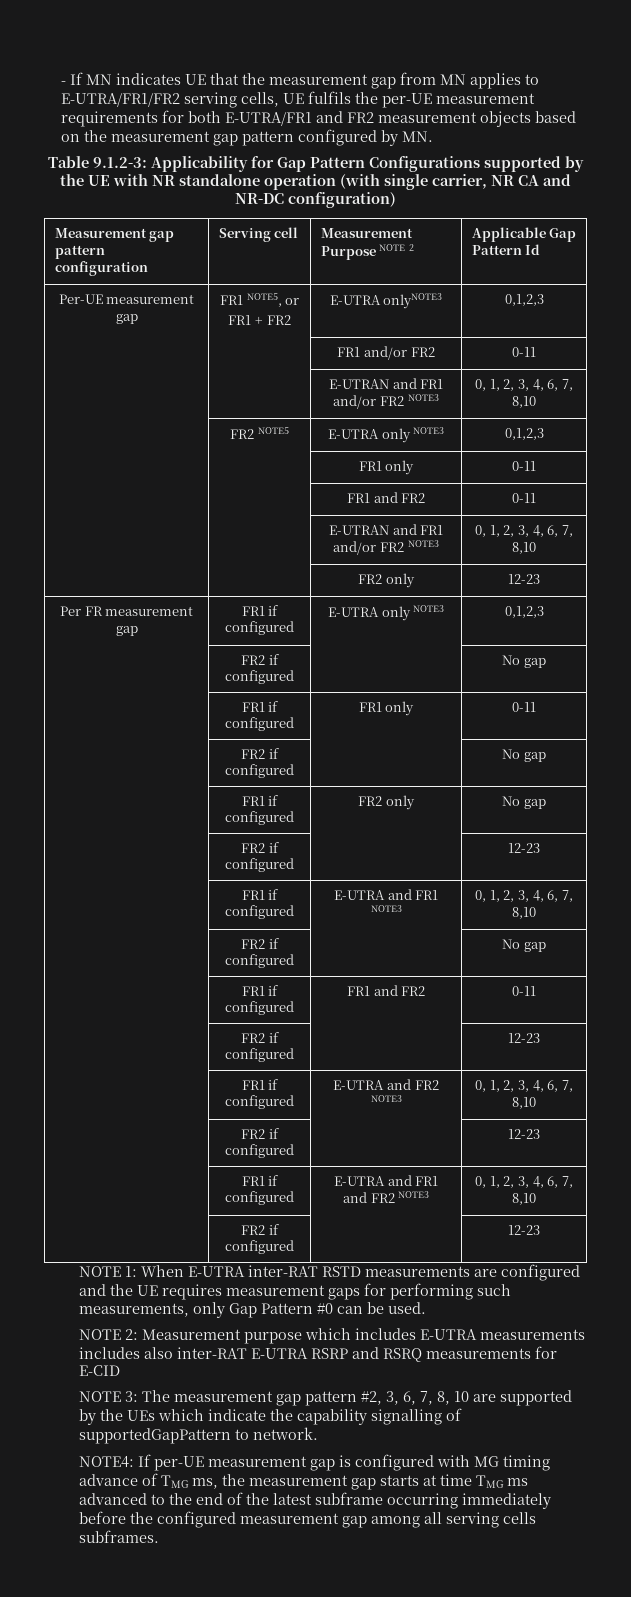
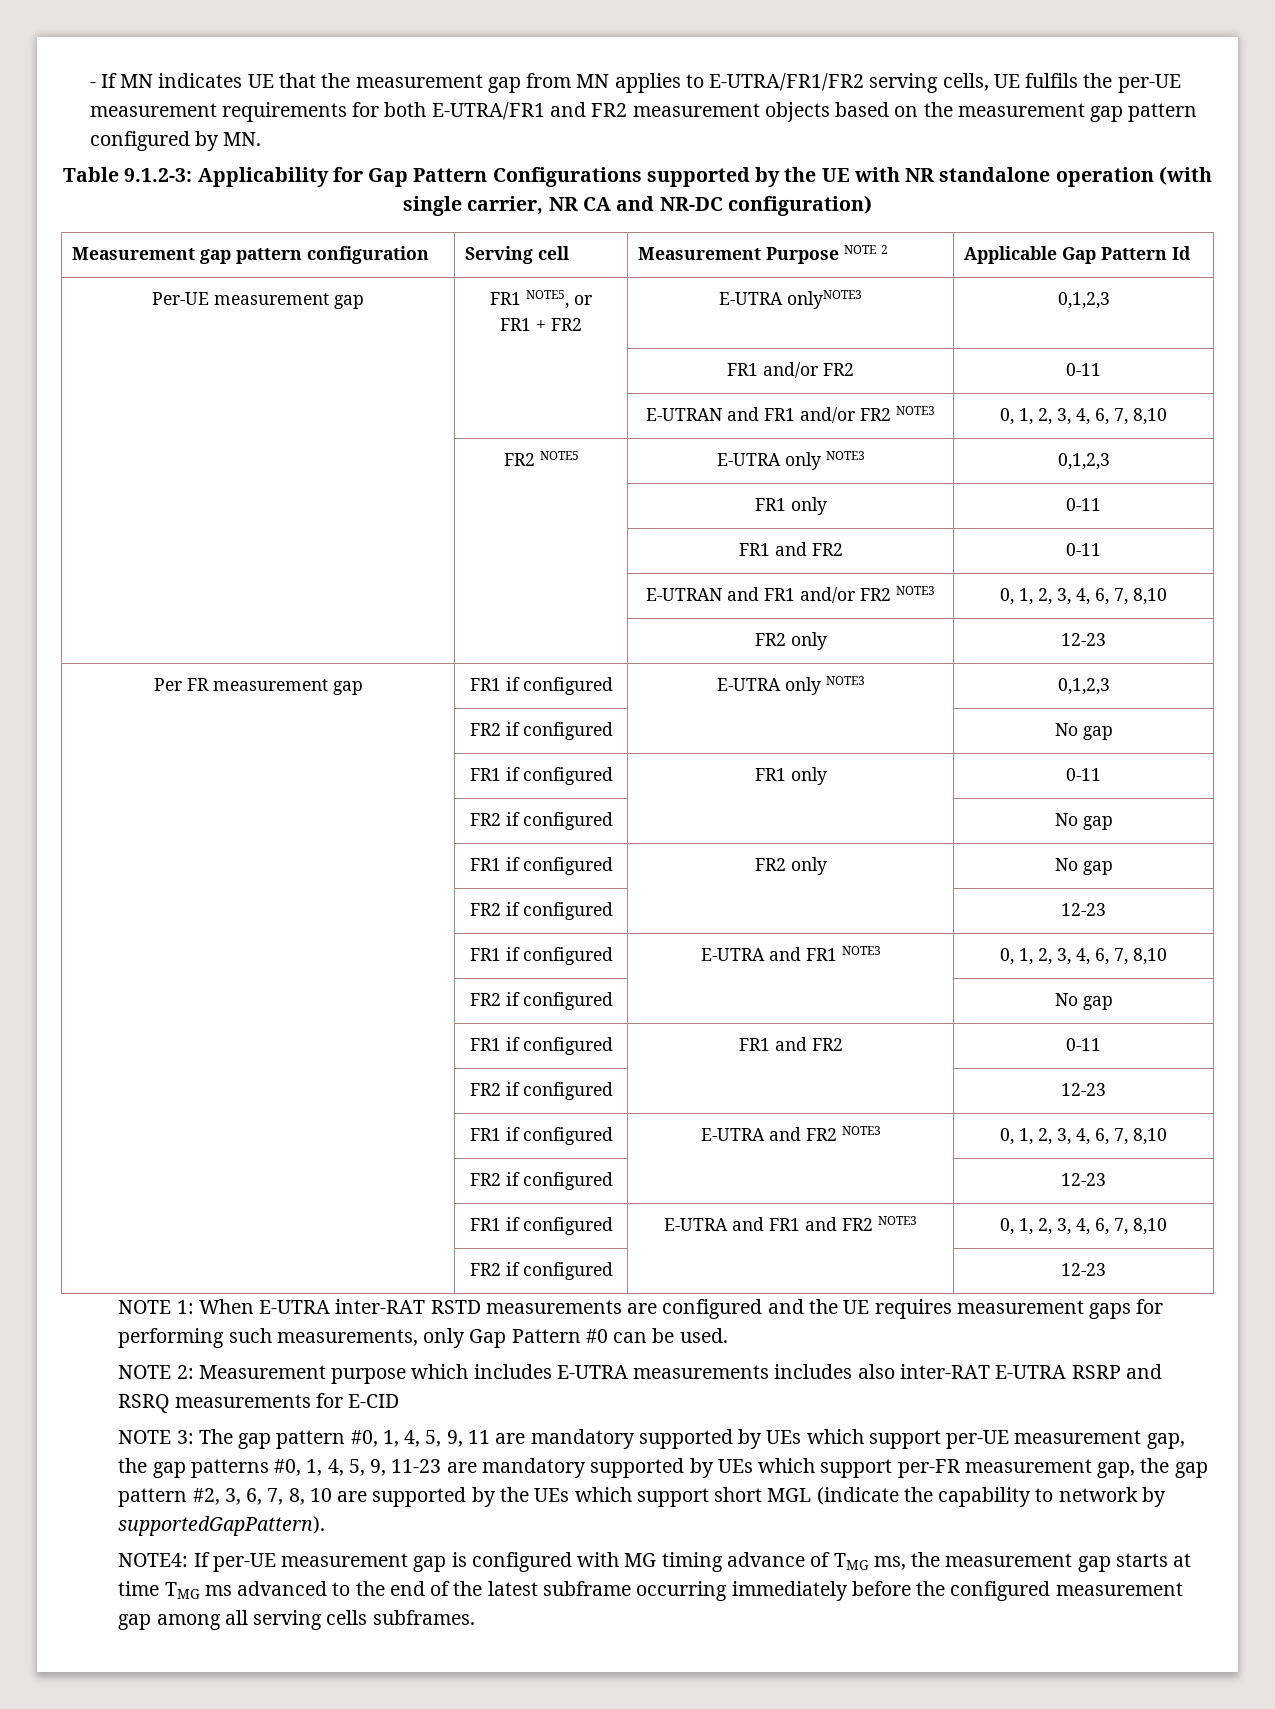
[173,1391,273,1402] measurement -> [238,1429,1185,1449] [118,1458,1170,1478] gap pattern #0, 1, 4, 5, 9, 11 are mandatory supported by UEs which support per-UE measurement gap, the gap patterns #0, 1, 4, 5, 9, 11-23 are mandatory supported by UEs which support per-FR measurement gap, the
[207,1408,462,1425] [78,1427,318,1444] indicate the capability signalling of supportedGapPattern to network. -> [636,1487,1166,1507] [118,1516,326,1536] support short MGL (indicate the capability to network by supportedGapPattern).

